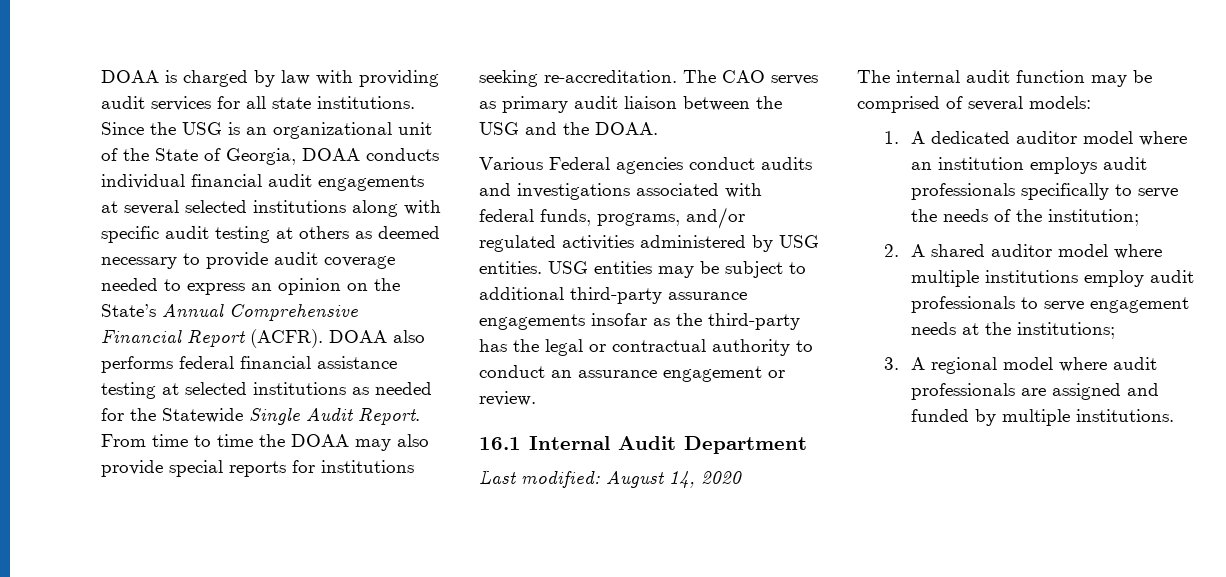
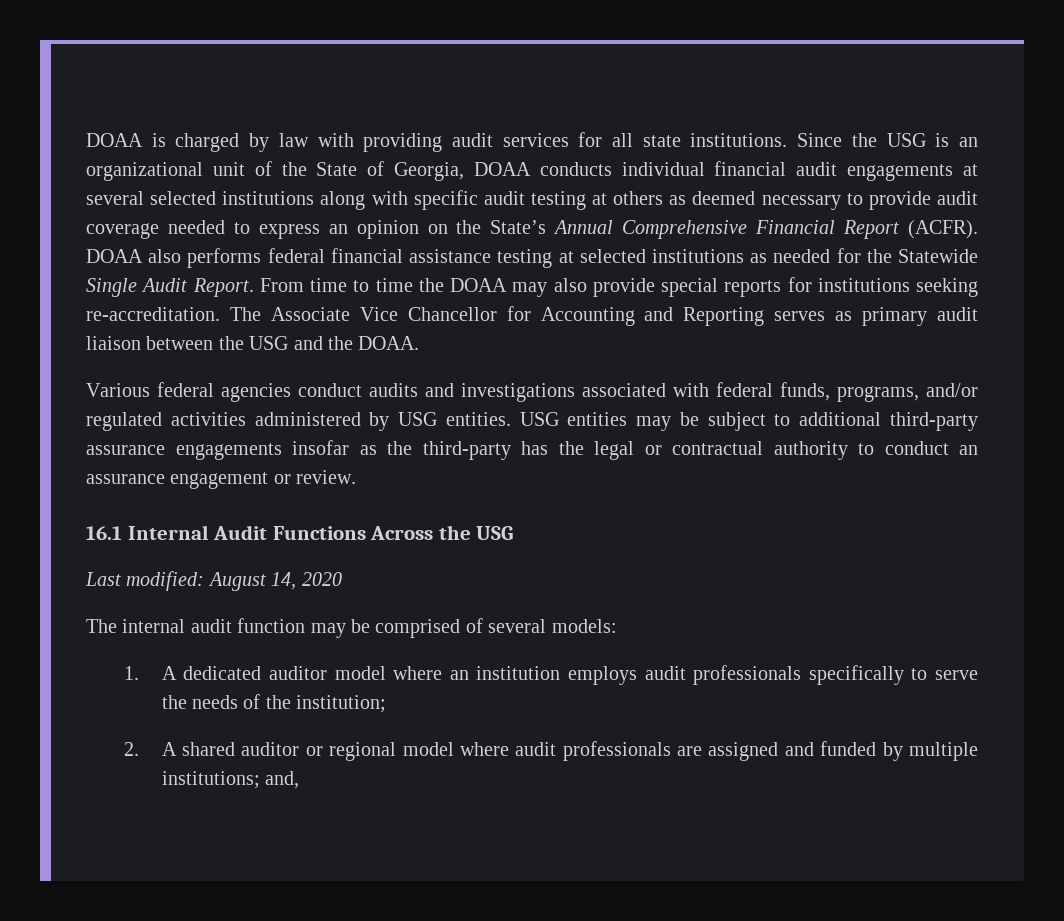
[722,70,765,83] CAO -> [270,306,765,326] Associate Vice Chancellor for Accounting and Reporting
[549,157,610,170] Federal -> [157,382,214,397] federal
[684,436,807,454] Department -> [272,525,514,540] Functions Across the USG
[1058,244,1163,259] [911,270,1195,287] [911,296,1190,313] [911,322,1116,339] [884,357,926,370] model where multiple institutions employ audit professionals to serve engagement needs at the institutions; // 3. A -> [305,746,323,756] or
[1076,409,1175,422] institutions. -> [161,771,300,789] institutions; and,

